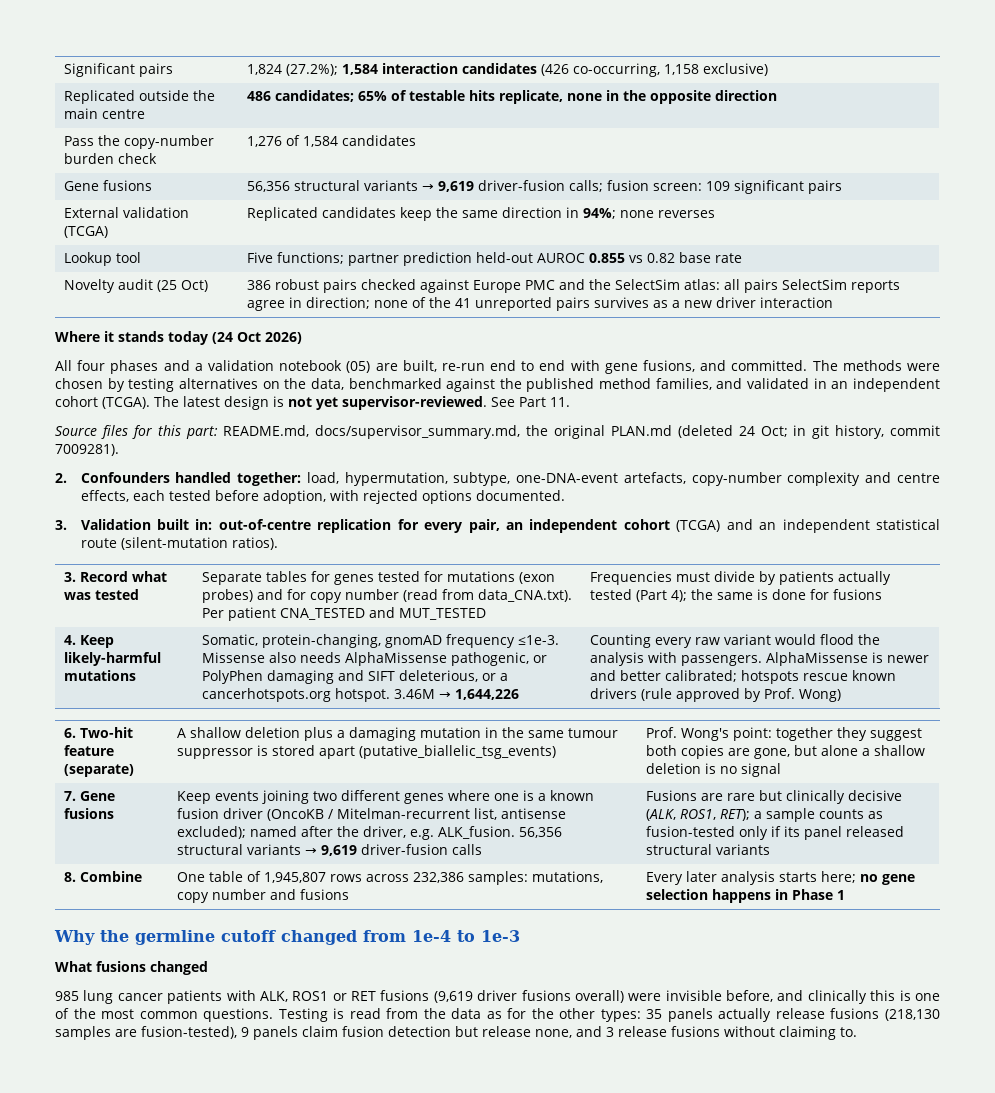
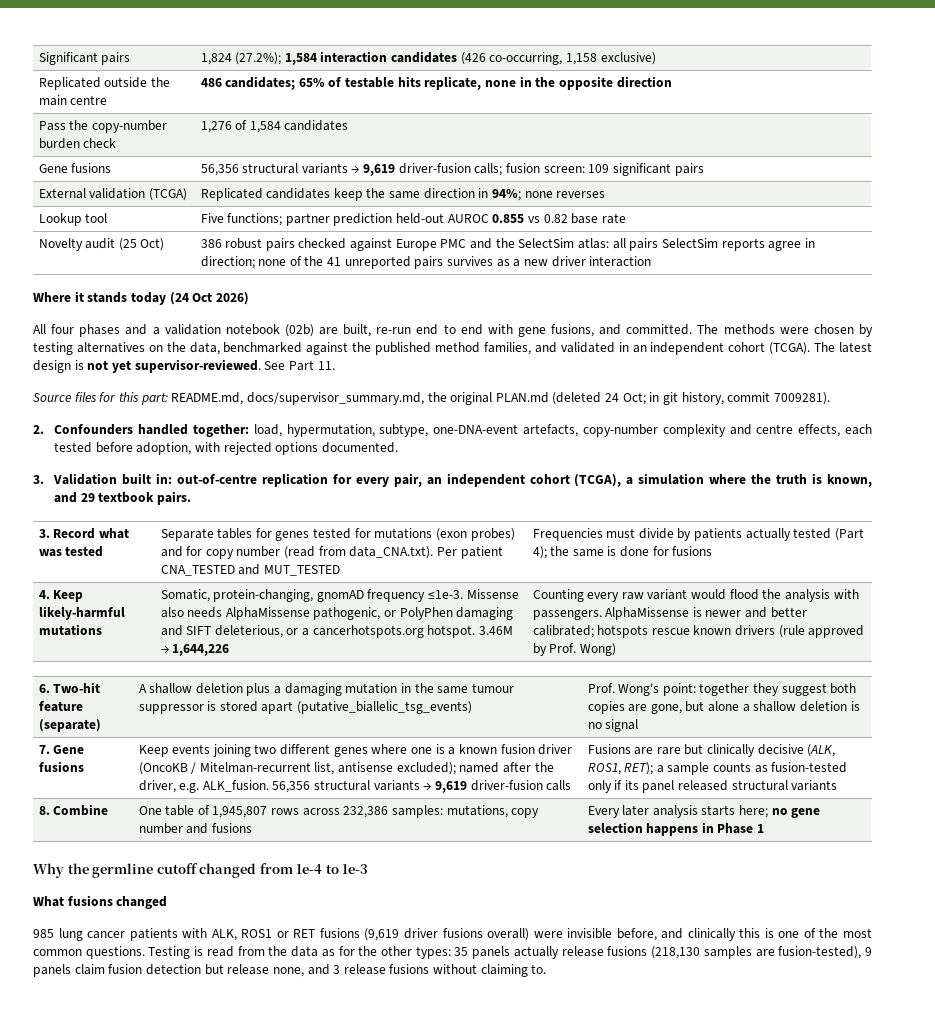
[346,361,371,373] (05) -> [284,324,314,337] (02b)
[676,519,940,533] [80,537,278,550] (TCGA) and an independent statistical route (silent-mutation ratios). -> [574,473,873,487] [54,491,192,505] (TCGA), a simulation where the truth is known, and 29 textbook pairs.

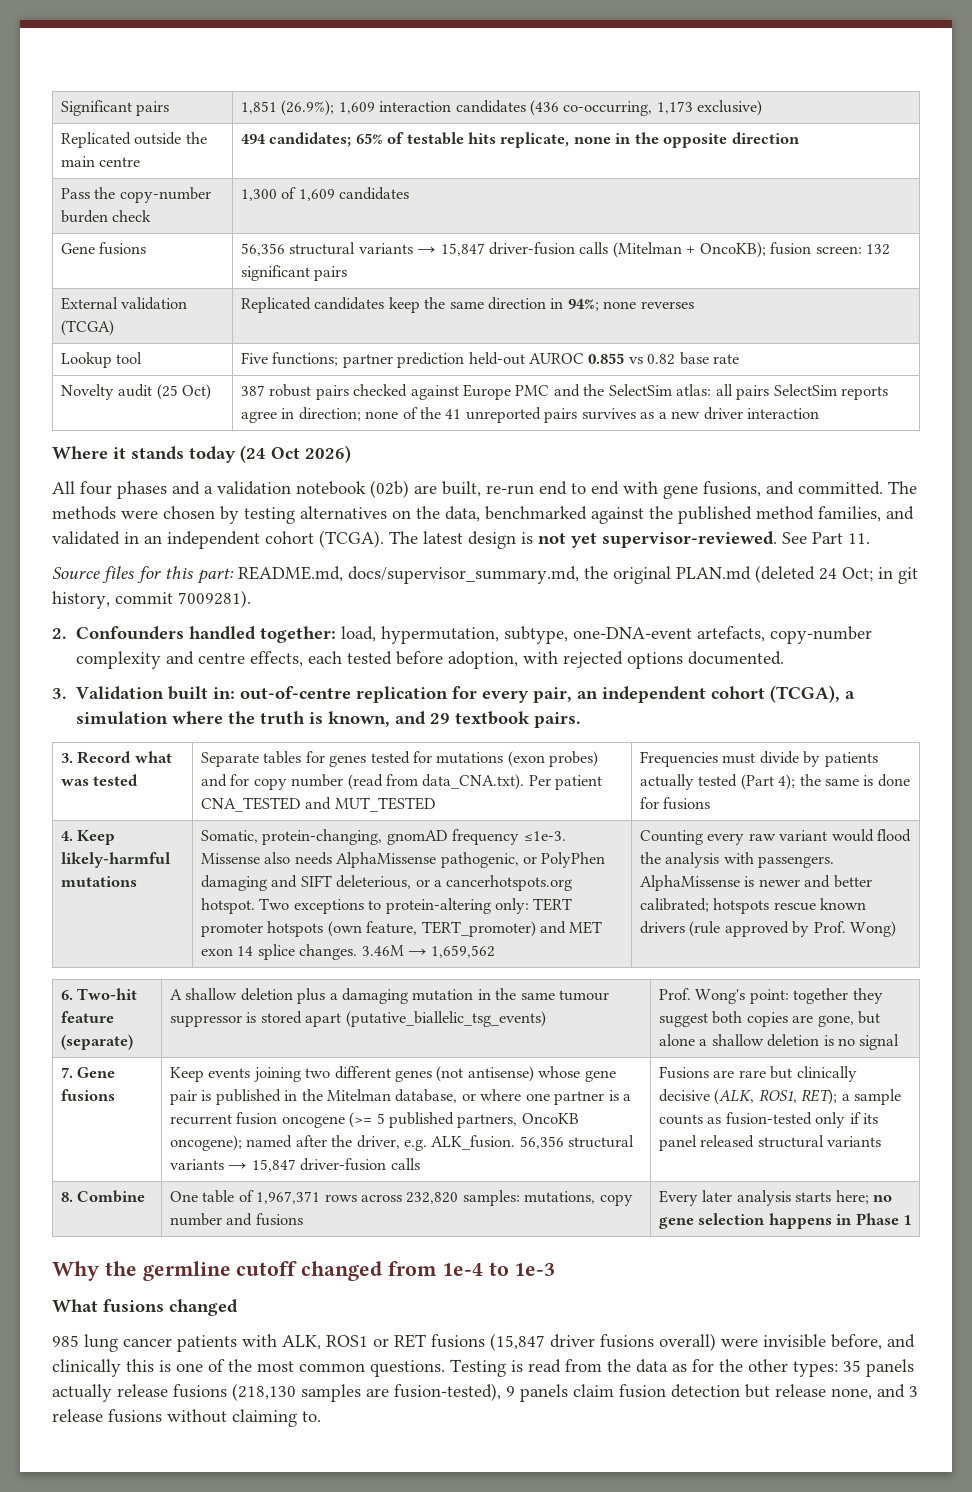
[200,51,598,65] 1,824 (27.2%); 1,584 interaction candidates (426 co-occurring, 1,158 -> [240,100,693,116] 1,851 (26.9%); 1,609 interaction candidates (436 co-occurring, 1,173
[200,78,222,87] 486 -> [240,134,266,144] 494
[200,120,281,133] 1,276 of 1,584 -> [240,187,335,201] 1,300 of 1,609
[363,163,503,176] 9,619 driver-fusion calls; -> [440,242,766,258] 15,847 driver-fusion calls (Mitelman + OncoKB);
[588,164,610,173] 109 -> [866,244,891,255] 132
[200,239,222,248] 386 -> [240,385,265,396] 387
(476, 631) none -> [259,898,573,914] [200,921,603,937] [200,944,358,960] Two exceptions to protein-altering only: TERT promoter hotspots (own feature, TERT_promoter) and MET exon 14 splice changes.
[172,644,230,656] 1,644,226 -> [431,945,496,958] 1,659,562
(368, 752) none -> [436,1066,616,1082] [169,1089,476,1105] (not antisense) whose gene pair is published in the Mitelman database, or
(433, 750) none -> [554,1091,605,1105] partner
[458,744,573,755] [138,762,456,775] known fusion driver (OncoKB / Mitelman-recurrent list, antisense excluded); -> [169,1112,579,1128] [169,1135,242,1151] recurrent fusion oncogene (>= 5 published partners, OncoKB oncogene);
[435,781,468,793] 9,619 -> [251,1159,296,1172] 15,847
[212,806,268,818] 1,945,807 -> [256,1191,321,1204] 1,967,371
[343,806,389,818] 232,386 -> [406,1192,459,1204] 232,820
[364,928,400,941] (9,619 -> [490,1333,545,1351] (15,847

